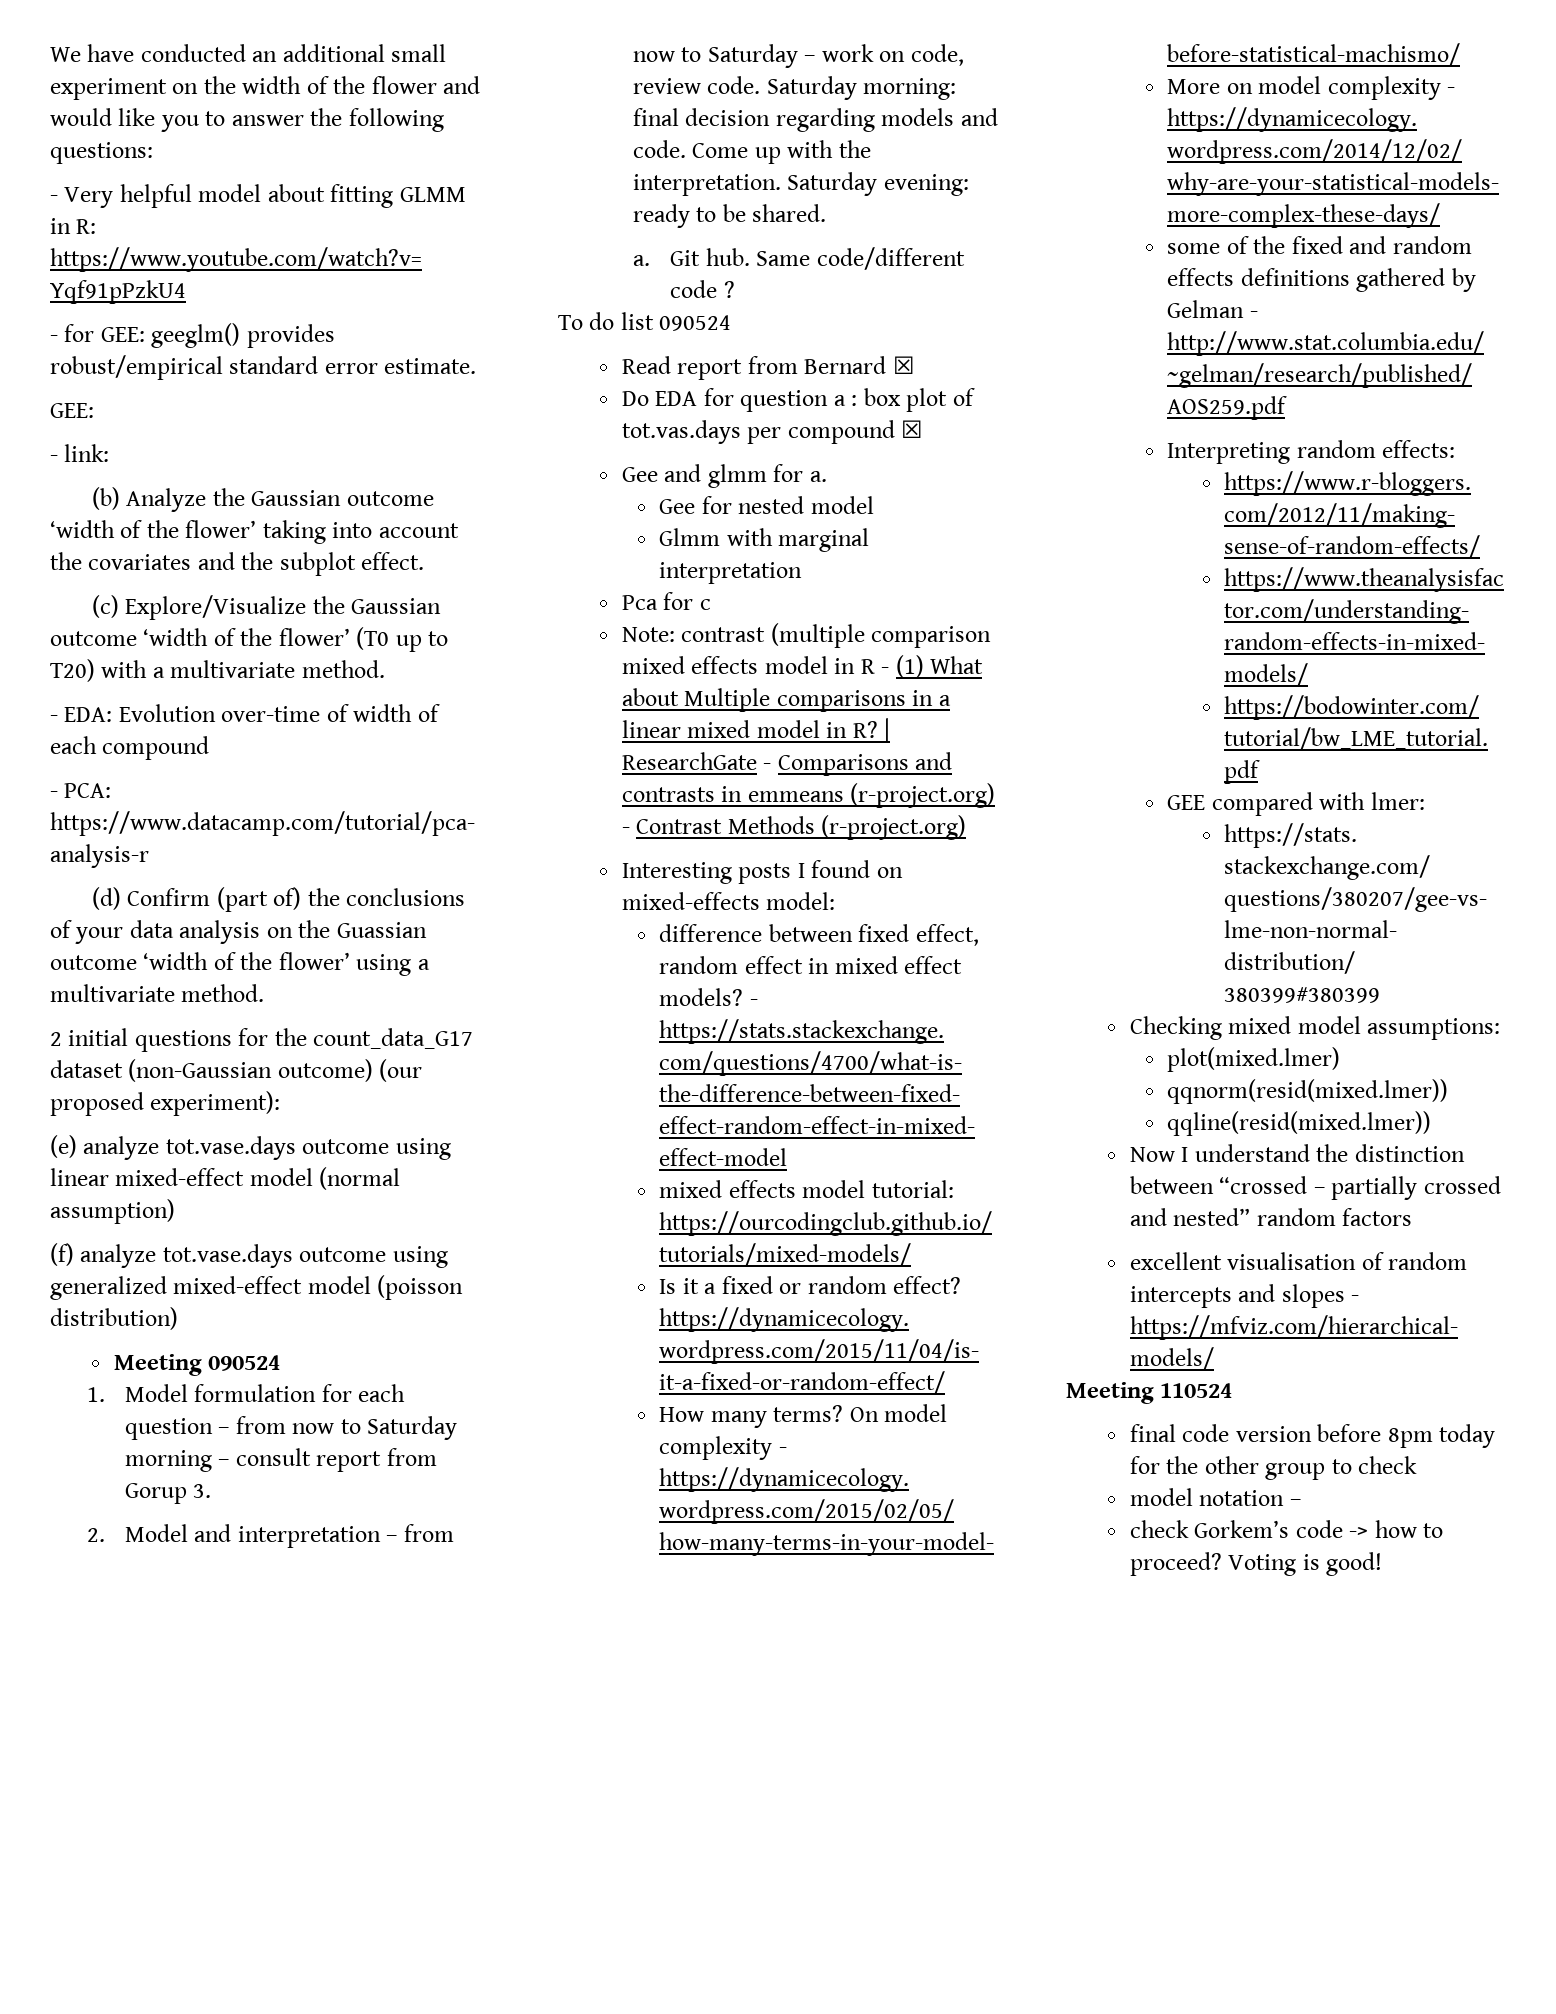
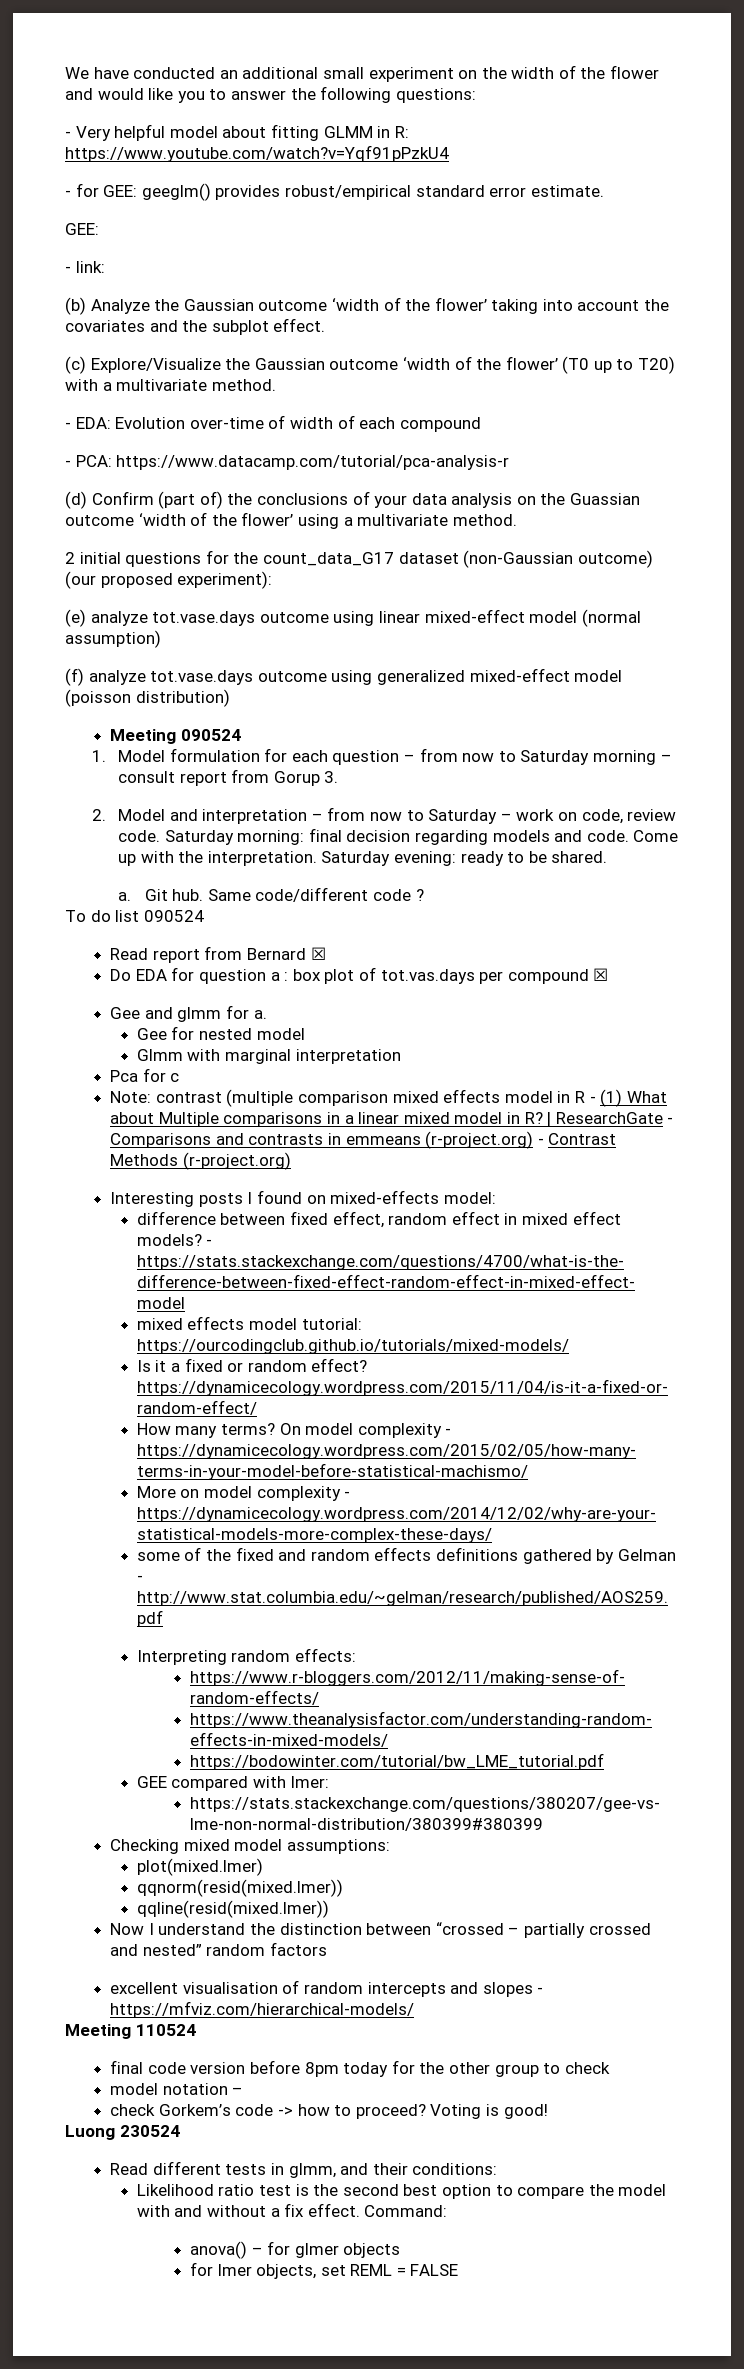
(1383, 1564) none -> [65,2125,180,2140] [110,2161,498,2178] [136,2184,667,2199] [136,2203,448,2217] [189,2241,401,2259] [189,2262,459,2279] // Luong 230524 // Read different tests in glmm, and their conditions: // Likelihood ratio test is the second best option to compare the model with and without a fix effect. Command: // anova() – for glmer objects // for lmer objects, set REML = FALSE

